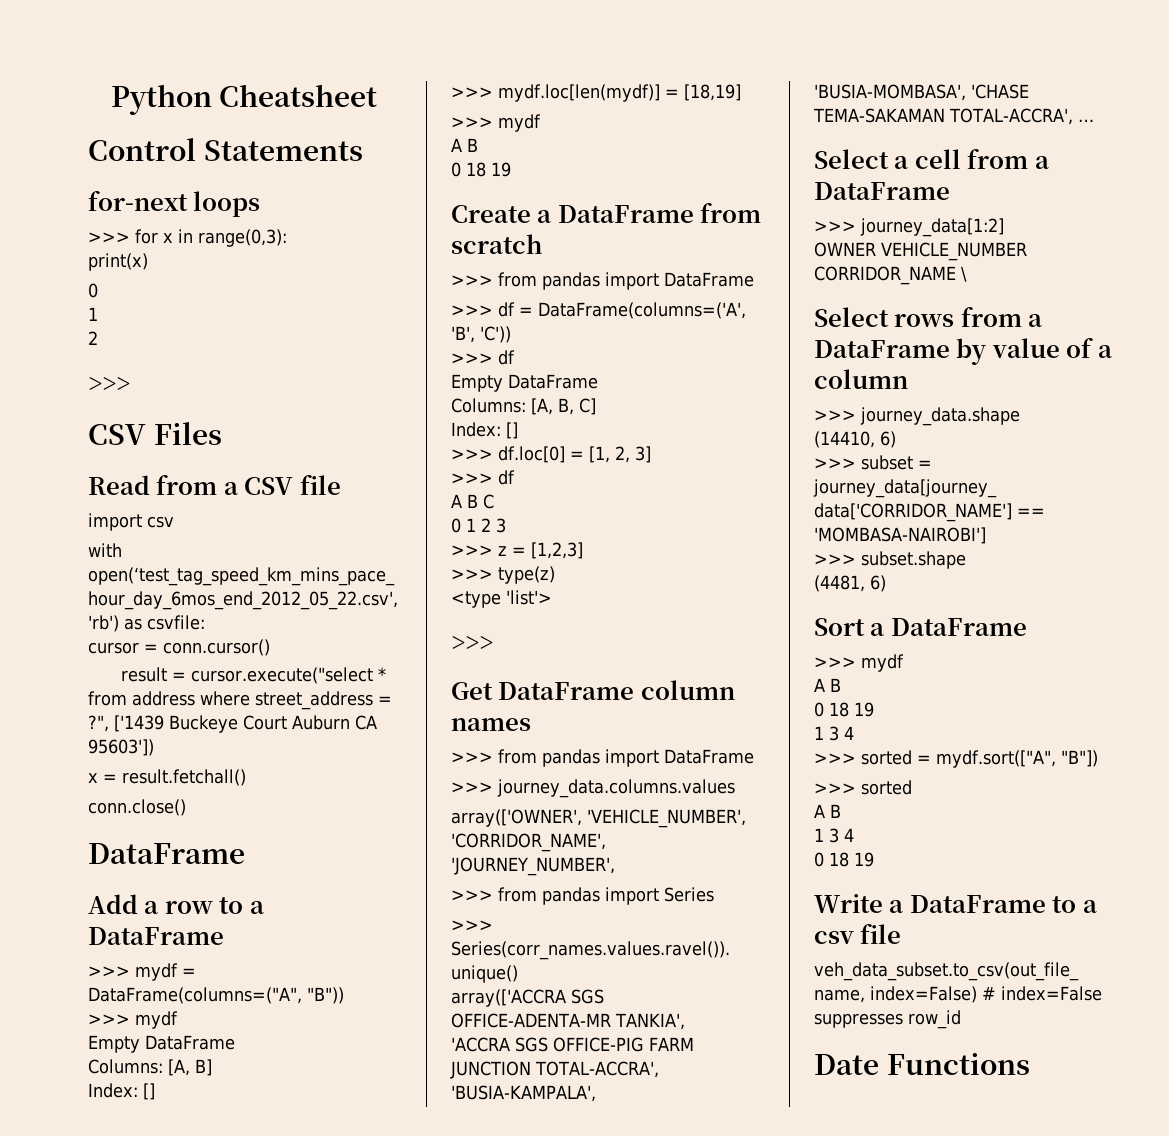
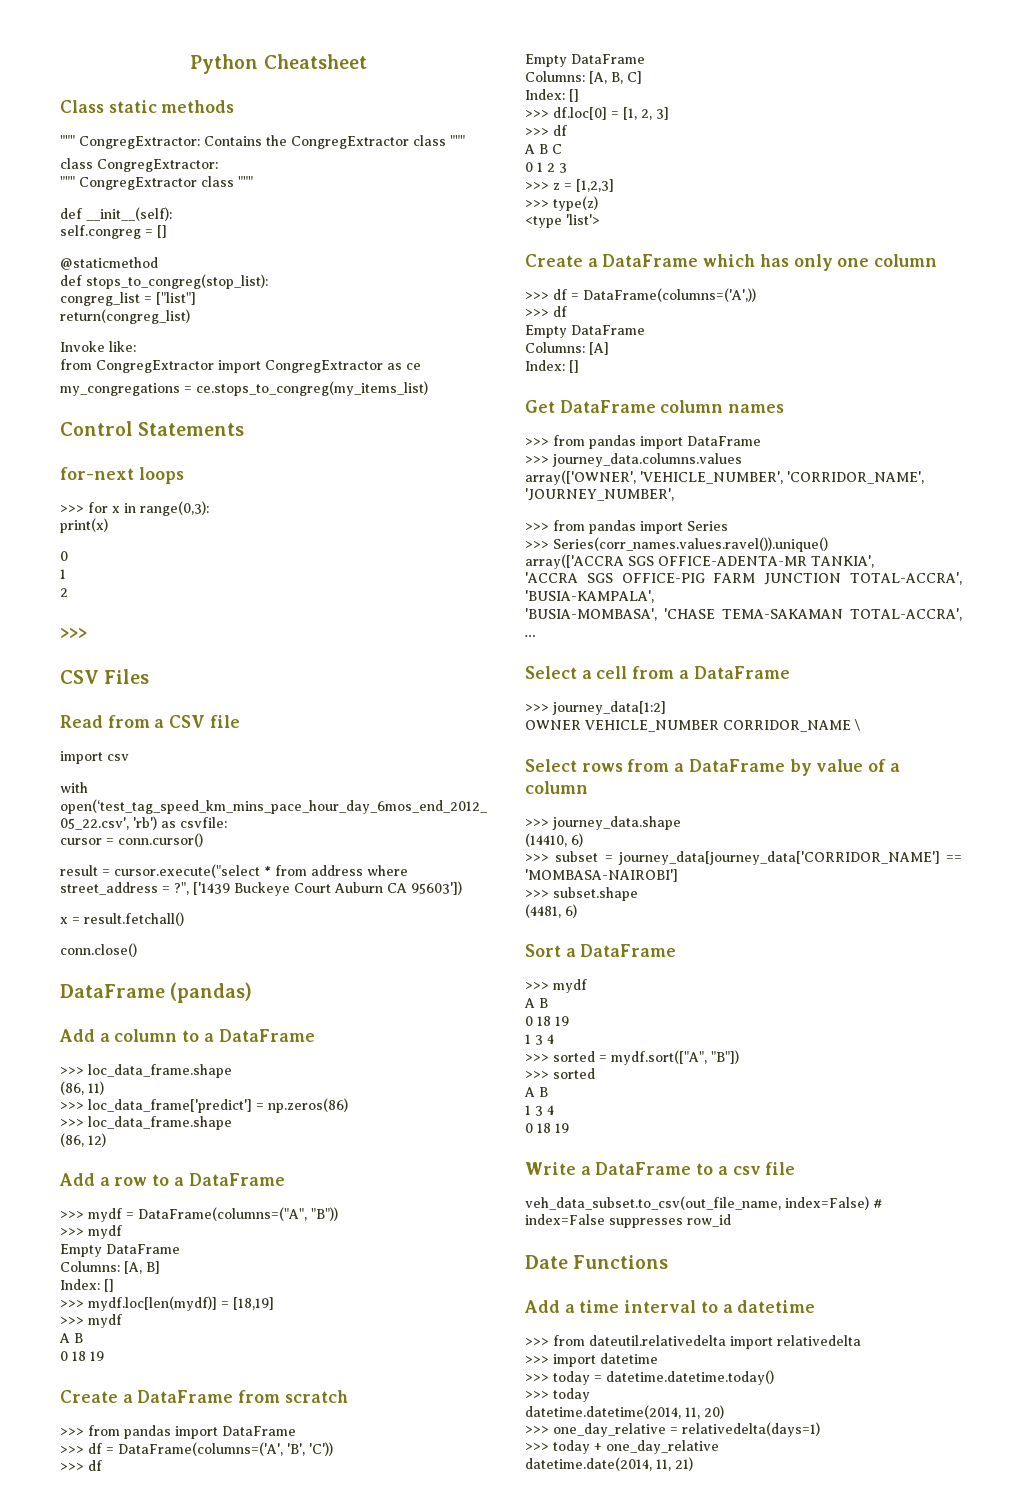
(378, 95) none -> [60,100,235,113] [60,135,465,149] [60,158,218,172] [60,176,253,190] [60,207,172,221] [60,225,167,239] [60,257,158,270] [60,274,268,289] [60,292,196,306] [60,309,190,324] [60,341,136,352] [60,359,421,373] [60,381,428,396] // Class static methods // """ CongregExtractor: Contains the CongregExtractor class """ // class CongregExtractor: // """ CongregExtractor class """ // def __init__(self): // self.congreg = [] // @staticmethod // def stops_to_congreg(stop_list): // congreg_list = ["list"] // return(congreg_list) // Invoke like: // from CongregExtractor import CongregExtractor as ce // my_congregations = ce.stops_to_congreg(my_items_list)
(245, 853) none -> [170,982,253,1003] [59,1029,315,1042] [60,1064,232,1078] [60,1081,104,1095] [60,1098,348,1113] [60,1116,232,1130] [60,1133,106,1147] (pandas) // Add a column to a DataFrame // >>> loc_data_frame.shape // (86, 11) // >>> loc_data_frame['predict'] = np.zeros(86) // >>> loc_data_frame.shape // (86, 12)
[451,636,493,651] >>> -> [525,254,938,271] [525,288,756,302] [525,306,567,317] [525,325,645,338] [525,342,609,355] [525,360,579,373] Create a DataFrame which has only one column // >>> df = DataFrame(columns=('A',)) // >>> df // Empty DataFrame // Columns: [A] // Index: []
(1030, 1064) none -> [524,1300,816,1313] [525,1335,861,1349] [525,1353,658,1367] [525,1370,774,1385] [525,1388,590,1402] [525,1405,724,1419] [525,1422,820,1437] [525,1440,719,1454] [525,1457,693,1471] // Add a time interval to a datetime // >>> from dateutil.relativedelta import relativedelta // >>> import datetime // >>> today = datetime.datetime.today() // >>> today // datetime.datetime(2014, 11, 20) // >>> one_day_relative = relativedelta(days=1) // >>> today + one_day_relative // datetime.date(2014, 11, 21)

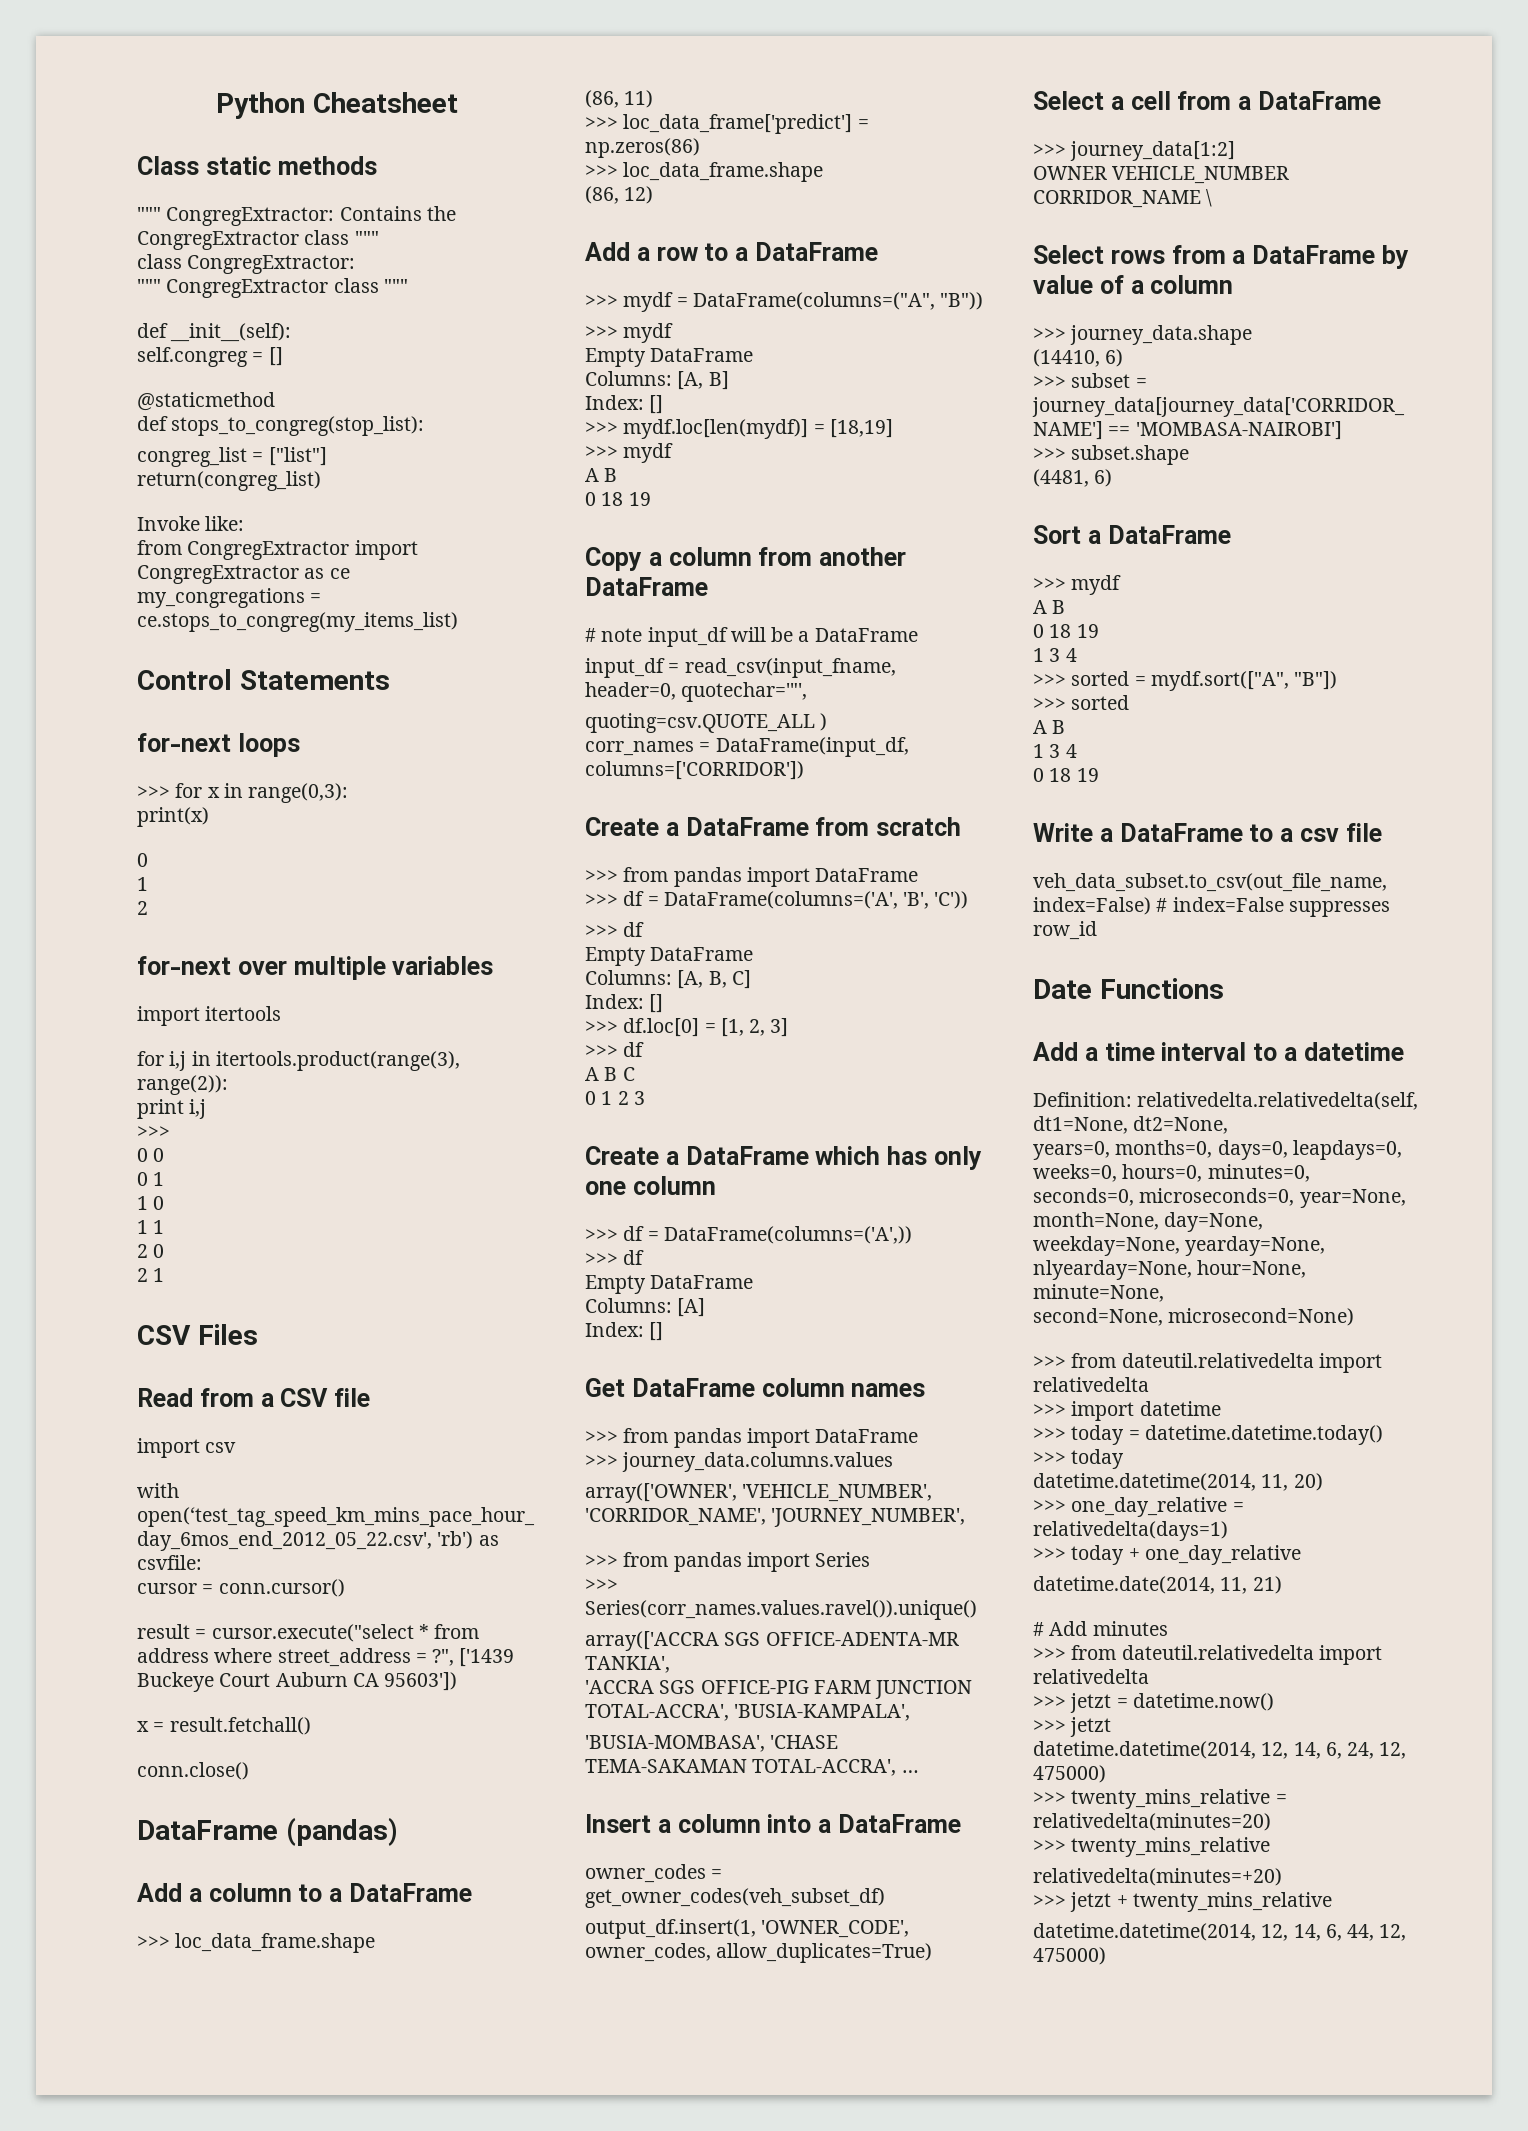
[60,628,87,639] >>> -> [137,956,494,980] [137,1006,282,1026] [137,1051,460,1071] [137,1075,228,1095] [137,1099,207,1119] [137,1126,170,1138] [137,1148,165,1162] [137,1172,165,1186] [137,1196,165,1210] [137,1220,165,1234] [137,1244,165,1258] [137,1268,165,1282] for-next over multiple variables // import itertools // for i,j in itertools.product(range(3), range(2)): // print i,j // >>> // 0 0 // 0 1 // 1 0 // 1 1 // 2 0 // 2 1
(104, 1356) none -> [585,547,906,571] [585,577,708,596] [585,627,918,647] [585,658,896,678] [585,682,808,702] [585,713,828,733] [585,737,909,757] [585,761,804,780] // Copy a column from another DataFrame // # note input_df will be a DataFrame // input_df = read_csv(input_fname, header=0, quotechar='"', // quoting=csv.QUOTE_ALL ) // corr_names = DataFrame(input_df, columns=['CORRIDOR'])
[525,179,614,192] [525,196,598,211] [525,214,600,228] // >>> z = [1,2,3] // >>> type(z) // <type 'list'> -> (645, 1098) none
(536, 636) none -> [585,1814,961,1833] [585,1864,723,1883] [585,1888,885,1908] [585,1919,910,1939] [585,1943,933,1963] // Insert a column into a DataFrame // owner_codes = get_owner_codes(veh_subset_df) // output_df.insert(1, 'OWNER_CODE', owner_codes, allow_duplicates=True)
(816, 1306) none -> [1033,1092,1419,1110] [1033,1116,1229,1134] [1033,1140,1402,1160] [1033,1164,1310,1182] [1033,1188,1406,1208] [1033,1212,1264,1232] [1033,1236,1326,1256] [1033,1260,1307,1280] [1033,1284,1164,1302] [1033,1308,1355,1326] // Definition: relativedelta.relativedelta(self, dt1=None, dt2=None, // years=0, months=0, days=0, leapdays=0, weeks=0, hours=0, minutes=0, // seconds=0, microseconds=0, year=None, month=None, day=None, // weekday=None, yearday=None, nlyearday=None, hour=None, minute=None, // second=None, microsecond=None)
(693, 1464) none -> [1033,1621,1168,1636] [1033,1645,1382,1665] [1033,1669,1149,1684] [1033,1693,1274,1713] [1033,1717,1112,1737] [1033,1741,1407,1759] [1033,1765,1106,1783] [1033,1789,1287,1809] [1033,1813,1271,1831] [1033,1837,1271,1857] [1033,1868,1282,1886] [1033,1892,1332,1912] [1033,1923,1407,1941] [1033,1947,1106,1965] // # Add minutes // >>> from dateutil.relativedelta import relativedelta // >>> jetzt = datetime.now() // >>> jetzt // datetime.datetime(2014, 12, 14, 6, 24, 12, 475000) // >>> twenty_mins_relative = relativedelta(minutes=20) // >>> twenty_mins_relative // relativedelta(minutes=+20) // >>> jetzt + twenty_mins_relative // datetime.datetime(2014, 12, 14, 6, 44, 12, 475000)

